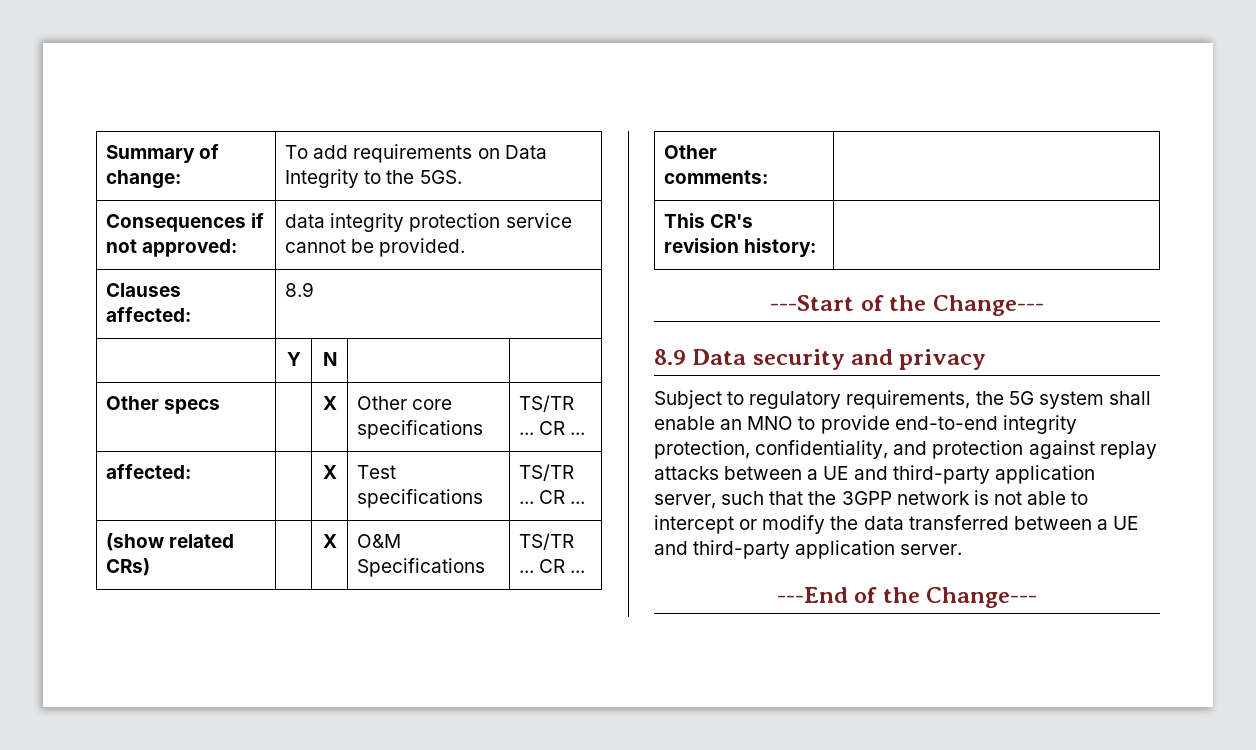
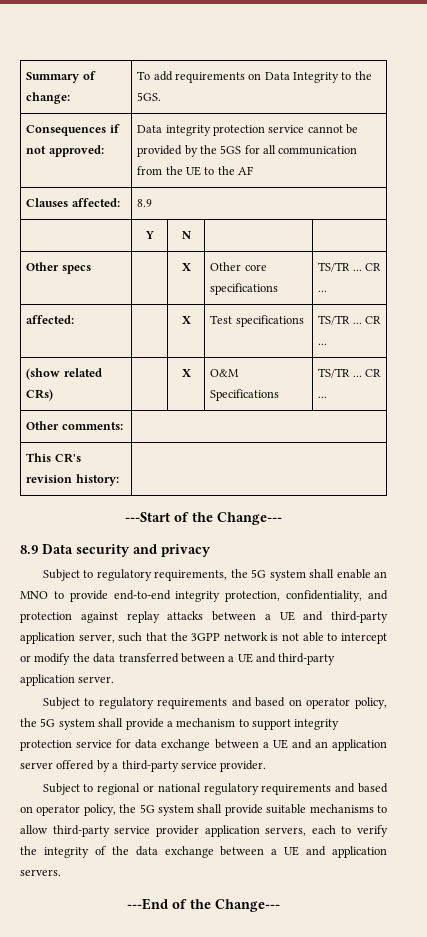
[285,214,326,228] data -> [137,125,163,133] Data
[379,238,466,257] provided. -> [137,145,358,157] [137,166,254,176] provided by the 5GS for all communication from the UE to the AF
(963, 549) none -> [42,697,388,709] [20,718,340,730] [20,739,387,751] [20,760,267,772] [42,783,389,795] [20,804,387,816] [20,825,388,837] [20,846,387,858] [20,869,61,876] // Subject to regulatory requirements and based on operator policy, the 5G system shall provide a mechanism to support integrity protection service for data exchange between a UE and an application server offered by a third-party service provider. // Subject to regional or national regulatory requirements and based on operator policy, the 5G system shall provide suitable mechanisms to allow third-party service provider application servers, each to verify the integrity of the data exchange between a UE and application servers.

